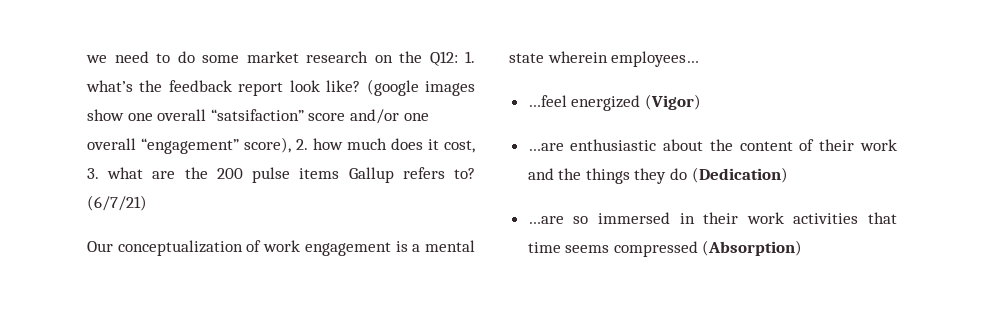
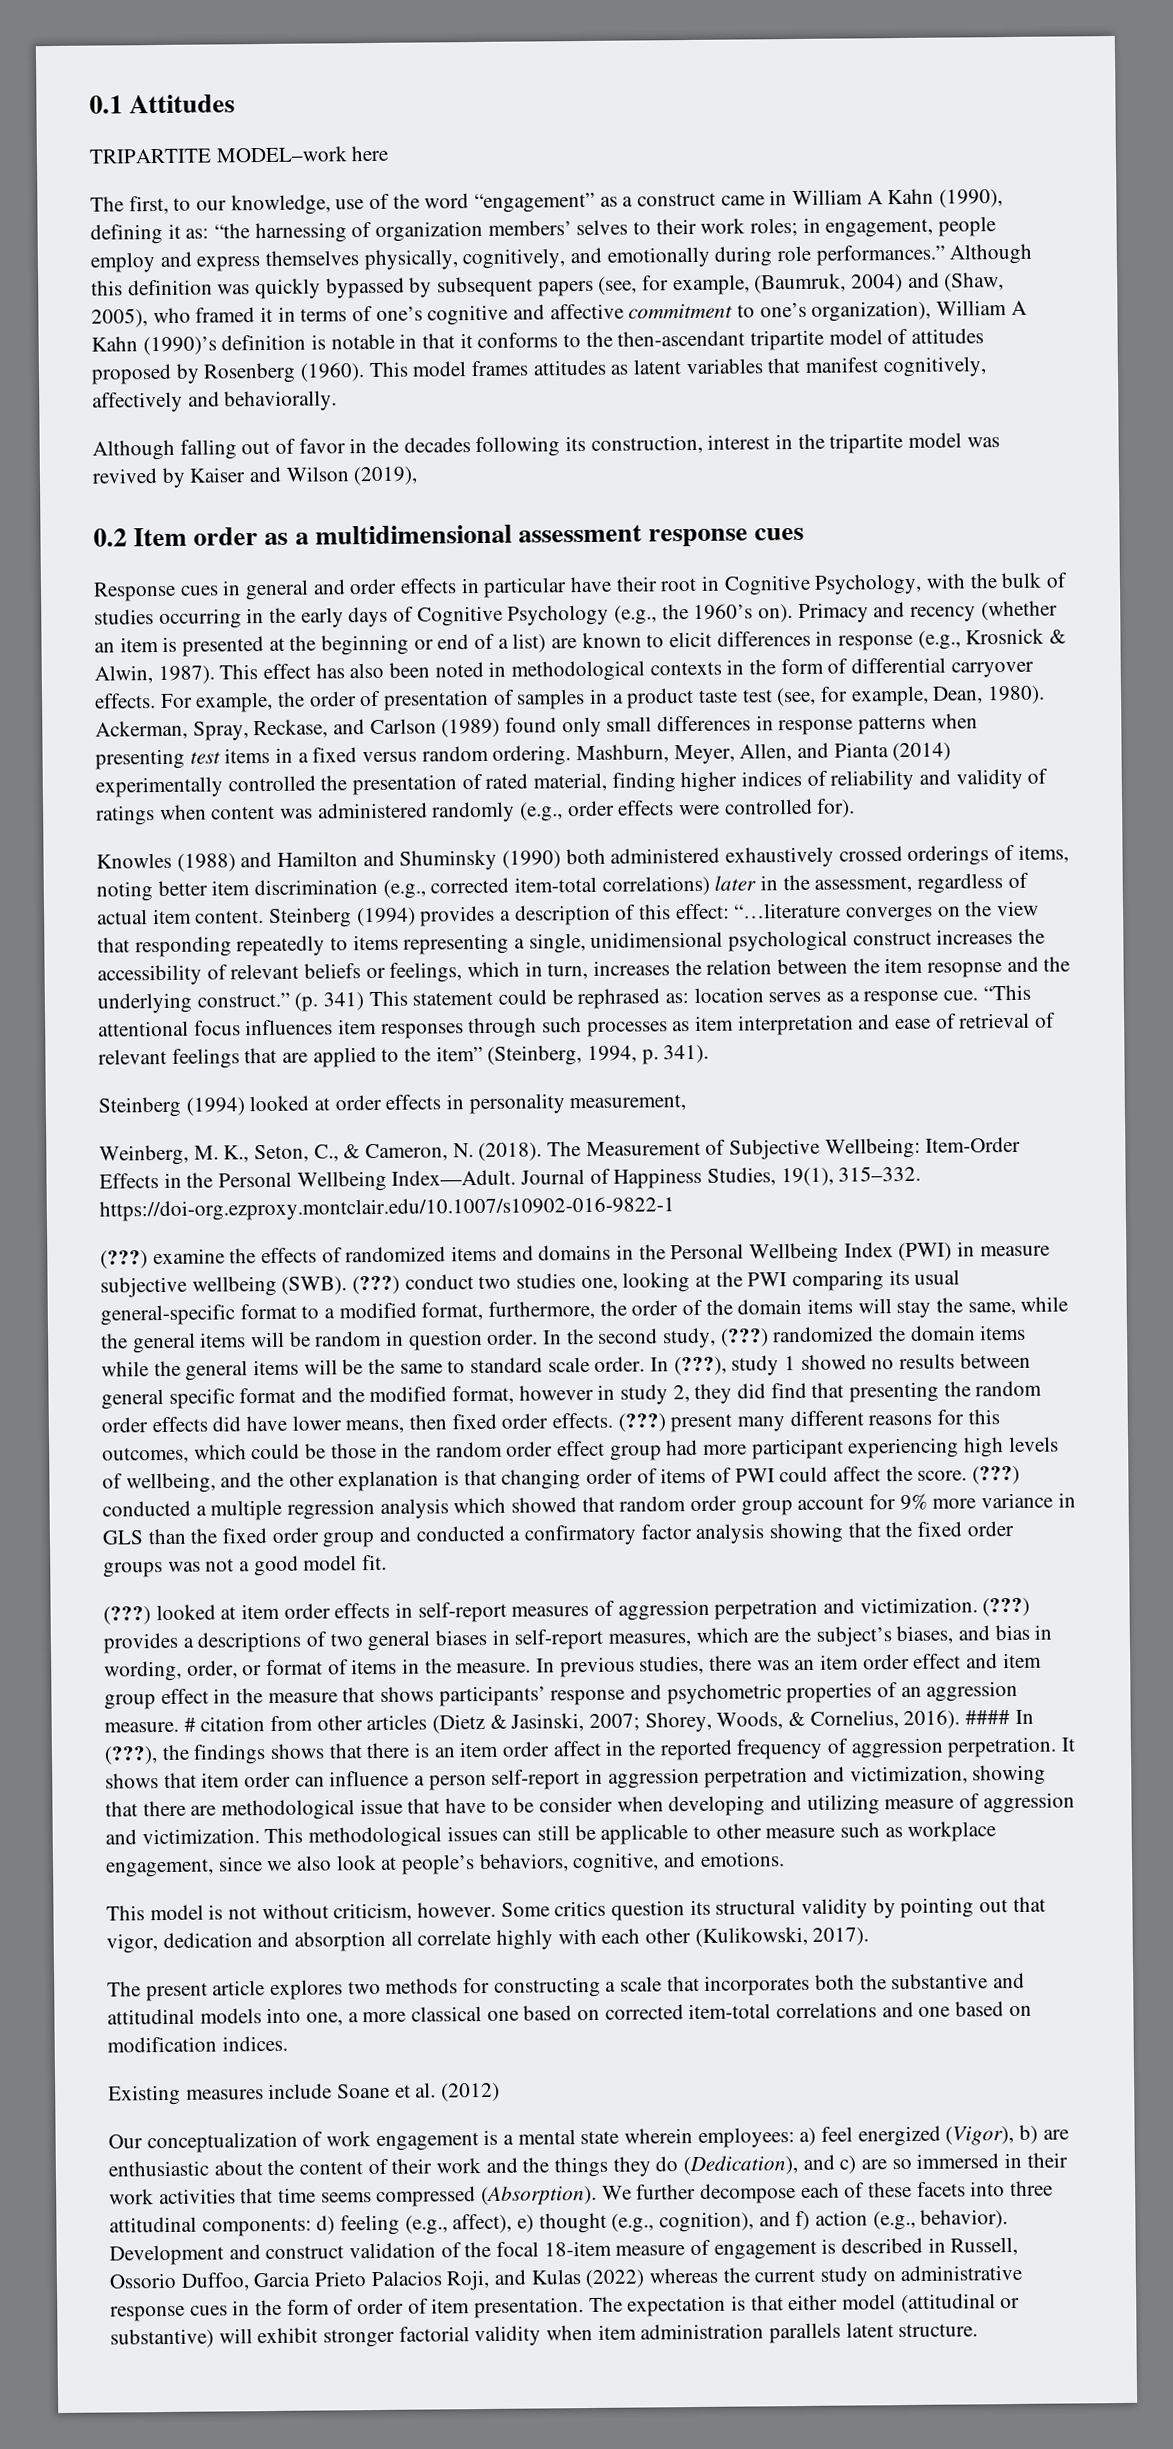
[86,51,475,66] [86,79,475,96] [87,109,429,124] [87,137,475,154] [87,167,475,183] [87,195,147,211] we need to do some market research on the Q12: 1. what’s the feedback report look like? (google images show one overall “satsifaction” score and/or one overall “engagement” score), 2. how much does it cost, 3. what are the 200 pulse items Gallup refers to? (6/7/21) -> [89,94,236,114] [89,145,389,164] [90,188,1004,216] [90,216,997,245] [90,243,1033,273] [91,272,1005,300] [91,299,1027,328] [91,328,985,356] [91,356,987,385] [92,390,338,413] [92,432,1000,461] [92,466,419,488] [93,524,805,548] [93,572,1069,602] [94,600,1058,630] [94,628,1067,657] [94,657,1034,685] [94,685,1046,713] [95,713,978,741] [95,742,952,770] [95,768,1049,798] [96,798,856,826] [96,844,1069,872] [96,872,1029,902] [97,900,1040,928] [97,928,1046,958] [97,956,1071,986] [97,984,1031,1014] [98,1012,1057,1039] [98,1044,710,1069] [98,1093,687,1118] [99,1136,1022,1166] [99,1165,922,1192] [99,1196,675,1222] [100,1241,1050,1269] [100,1269,961,1298] [100,1296,1069,1326] [101,1324,1027,1354] [101,1352,1031,1381] [101,1380,1043,1410] [101,1409,1000,1434] [102,1436,1059,1464] [102,1465,1021,1494] [102,1492,1076,1521] [102,1520,1014,1548] [103,1554,388,1578] [103,1597,1031,1625] [103,1624,1053,1654] [104,1652,1042,1682] [104,1680,1019,1710] [104,1709,1034,1734] [104,1736,1076,1765] [105,1764,1047,1791] [105,1792,1075,1821] [105,1821,997,1848] [105,1851,785,1878] [106,1896,1046,1922] [106,1926,870,1954] [107,1972,1026,2002] [107,2001,1032,2026] [107,2035,288,2053] [108,2082,501,2106] 0.1 Attitudes // TRIPARTITE MODEL–work here // The first, to our knowledge, use of the word “engagement” as a construct came in William A Kahn (1990), defining it as: “the harnessing of organization members’ selves to their work roles; in engagement, people employ and express themselves physically, cognitively, and emotionally during role performances.” Although this definition was quickly bypassed by subsequent papers (see, for example, (Baumruk, 2004) and (Shaw, 2005), who framed it in terms of one’s cognitive and affective commitment to one’s organization), William A Kahn (1990)’s definition is notable in that it conforms to the then-ascendant tripartite model of attitudes proposed by Rosenberg (1960). This model frames attitudes as latent variables that manifest cognitively, affectively and behaviorally. // Although falling out of favor in the decades following its construction, interest in the tripartite model was revived by Kaiser and Wilson (2019), // 0.2 Item order as a multidimensional assessment response cues // Response cues in general and order effects in particular have their root in Cognitive Psychology, with the bulk of studies occurring in the early days of Cognitive Psychology (e.g., the 1960’s on). Primacy and recency (whether an item is presented at the beginning or end of a list) are known to elicit differences in response (e.g., Krosnick & Alwin, 1987). This effect has also been noted in methodological contexts in the form of differential carryover effects. For example, the order of presentation of samples in a product taste test (see, for example, Dean, 1980). Ackerman, Spray, Reckase, and Carlson (1989) found only small differences in response patterns when presenting test items in a fixed versus random ordering. Mashburn, Meyer, Allen, and Pianta (2014) experimentally controlled the presentation of rated material, finding higher indices of reliability and validity of ratings when content was administered randomly (e.g., order effects were controlled for). // Knowles (1988) and Hamilton and Shuminsky (1990) both administered exhaustively crossed orderings of items, noting better item discrimination (e.g., corrected item-total correlations) later in the assessment, regardless of actual item content. Steinberg (1994) provides a description of this effect: “…literature converges on the view that responding repeatedly to items representing a single, unidimensional psychological construct increases the accessibility of relevant beliefs or feelings, which in turn, increases the relation between the item resopnse and the underlying construct.” (p. 341) This statement could be rephrased as: location serves as a response cue. “This attentional focus influences item responses through such processes as item interpretation and ease of retrieval of relevant feelings that are applied to the item” (Steinberg, 1994, p. 341). // Steinberg (1994) looked at order effects in personality measurement, // Weinberg, M. K., Seton, C., & Cameron, N. (2018). The Measurement of Subjective Wellbeing: Item-Order Effects in the Personal Wellbeing Index—Adult. Journal of Happiness Studies, 19(1), 315–332. https://doi-org.ezproxy.montclair.edu/10.1007/s10902-016-9822-1 // (???) examine the effects of randomized items and domains in the Personal Wellbeing Index (PWI) in measure subjective wellbeing (SWB). (???) conduct two studies one, looking at the PWI comparing its usual general-specific format to a modified format, furthermore, the order of the domain items will stay the same, while the general items will be random in question order. In the second study, (???) randomized the domain items while the general items will be the same to standard scale order. In (???), study 1 showed no results between general specific format and the modified format, however in study 2, they did find that presenting the random order effects did have lower means, then fixed order effects. (???) present many different reasons for this outcomes, which could be those in the random order effect group had more participant experiencing high levels of wellbeing, and the other explanation is that changing order of items of PWI could affect the score. (???) conducted a multiple regression analysis which showed that random order group account for 9% more variance in GLS than the fixed order group and conducted a confirmatory factor analysis showing that the fixed order groups was not a good model fit. // (???) looked at item order effects in self-report measures of aggression perpetration and victimization. (???) provides a descriptions of two general biases in self-report measures, which are the subject’s biases, and bias in wording, order, or format of items in the measure. In previous studies, there was an item order effect and item group effect in the measure that shows participants’ response and psychometric properties of an aggression measure. # citation from other articles (Dietz & Jasinski, 2007; Shorey, Woods, & Cornelius, 2016). #### In (???), the findings shows that there is an item order affect in the reported frequency of aggression perpetration. It shows that item order can influence a person self-report in aggression perpetration and victimization, showing that there are methodological issue that have to be consider when developing and utilizing measure of aggression and victimization. This methodological issues can still be applicable to other measure such as workplace engagement, since we also look at people’s behaviors, cognitive, and emotions. // This model is not without criticism, however. Some critics question its structural validity by pointing out that vigor, dedication and absorption all correlate highly with each other (Kulikowski, 2017). // The present article explores two methods for constructing a scale that incorporates both the substantive and attitudinal models into one, a more classical one based on corrected item-total correlations and one based on modification indices. // Existing measures include Soane et al. (2012)
[611,51,700,67] [527,94,701,111] [527,143,564,151] employees… // …feel energized (Vigor) // …are -> [697,2124,1069,2148] employees: a) feel energized (Vigor), b) are
[691,167,788,183] [527,216,564,224] (Dedication) // …are -> [683,2154,888,2176] (Dedication), and c) are
[702,240,803,256] (Absorption) -> [481,2180,1054,2207] [109,2209,1009,2237] [109,2236,1019,2266] [109,2264,1023,2291] [110,2293,1021,2322] [110,2322,979,2349] (Absorption). We further decompose each of these facets into three attitudinal components: d) feeling (e.g., affect), e) thought (e.g., cognition), and f) action (e.g., behavior). Development and construct validation of the focal 18-item measure of engagement is described in Russell, Ossorio Duffoo, Garcia Prieto Palacios Roji, and Kulas (2022) whereas the current study on administrative response cues in the form of order of item presentation. The expectation is that either model (attitudinal or substantive) will exhibit stronger factorial validity when item administration parallels latent structure.

